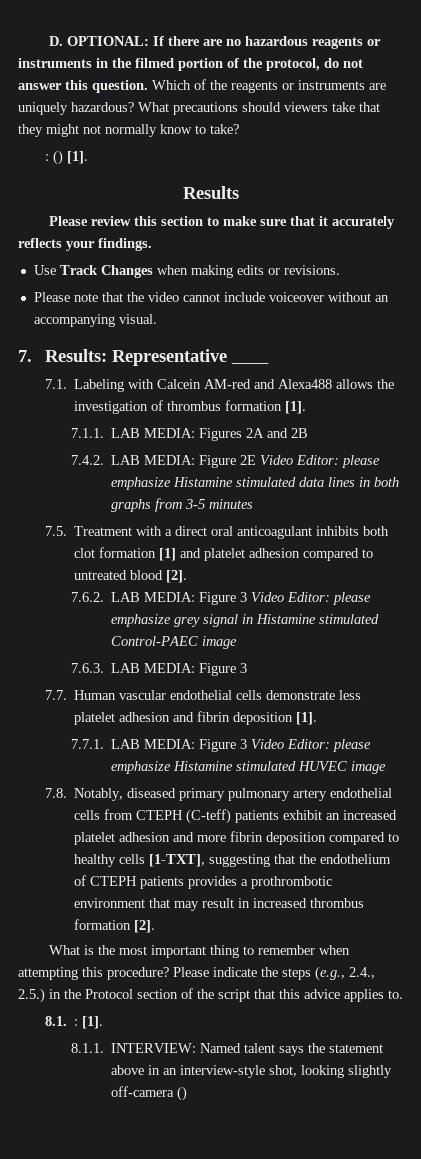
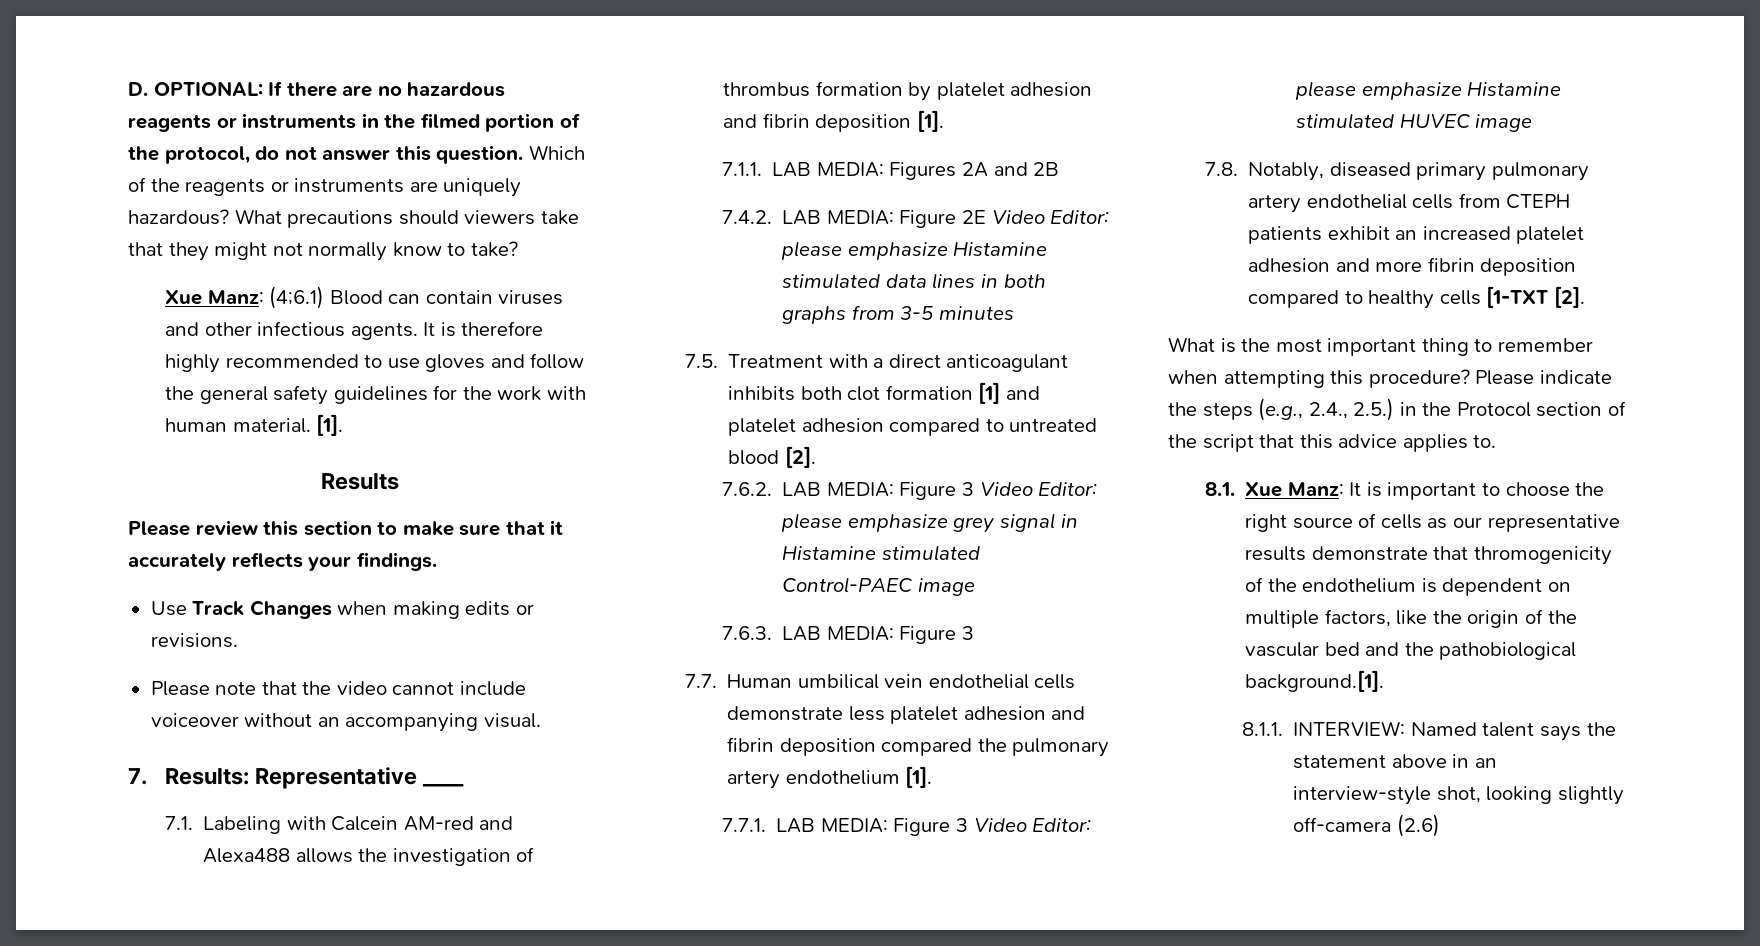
[44,150,63,165] : () -> [165,286,564,309] [165,321,544,340] [165,353,585,373] [165,385,586,405] [165,418,311,433] Xue Manz: (4;6.1) Blood can contain viruses and other infectious agents. It is therefore highly recommended to use gloves and follow the general safety guidelines for the work with human material.
(282, 405) none -> [908,82,1093,101] [723,113,912,132] by platelet adhesion and fibrin deposition
[210,526,233,536] oral -> (941, 361) none
[118,690,166,700] vascular -> [797,674,924,689] umbilical vein
(293, 718) none -> [881,738,1110,757] [727,770,900,789] compared the pulmonary artery endothelium
[185,809,231,824] (C-teff) -> (1571, 201) none
[148,854,391,867] [73,875,332,889] [73,898,364,911] [73,919,131,930] [1-TXT], suggesting that the endothelium of CTEPH patients provides a prothrombotic environment that may result in increased thrombus formation -> [1486,286,1549,308] [1-TXT
[73,1016,103,1029] : [1]. -> [1245,482,1605,500] [1245,513,1620,532] [1245,546,1612,565] [1245,577,1571,596] [1245,609,1577,628] [1245,642,1577,660] [1245,670,1385,692] Xue Manz: It is important to choose the right source of cells as our representative results demonstrate that thromogenicity of the endothelium is dependent on multiple factors, like the origin of the vascular bed and the pathobiological background.[1].
[177,1086,188,1101] () -> [1396,814,1440,837] (2.6)

